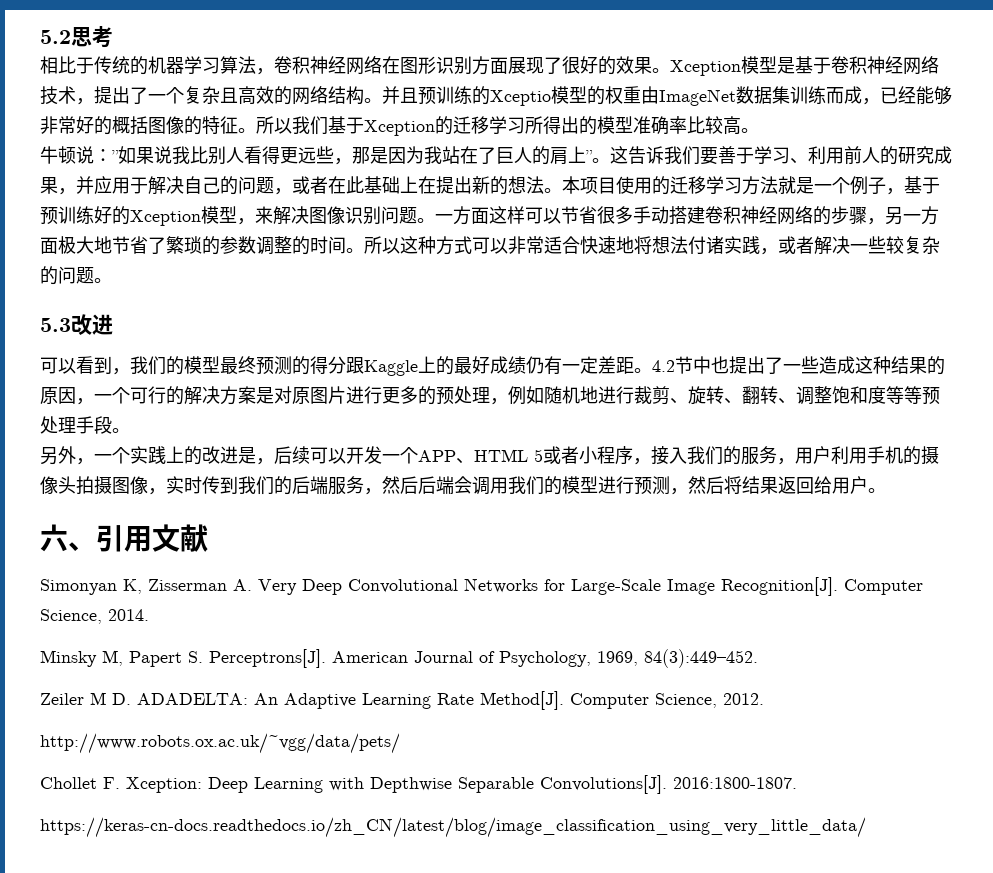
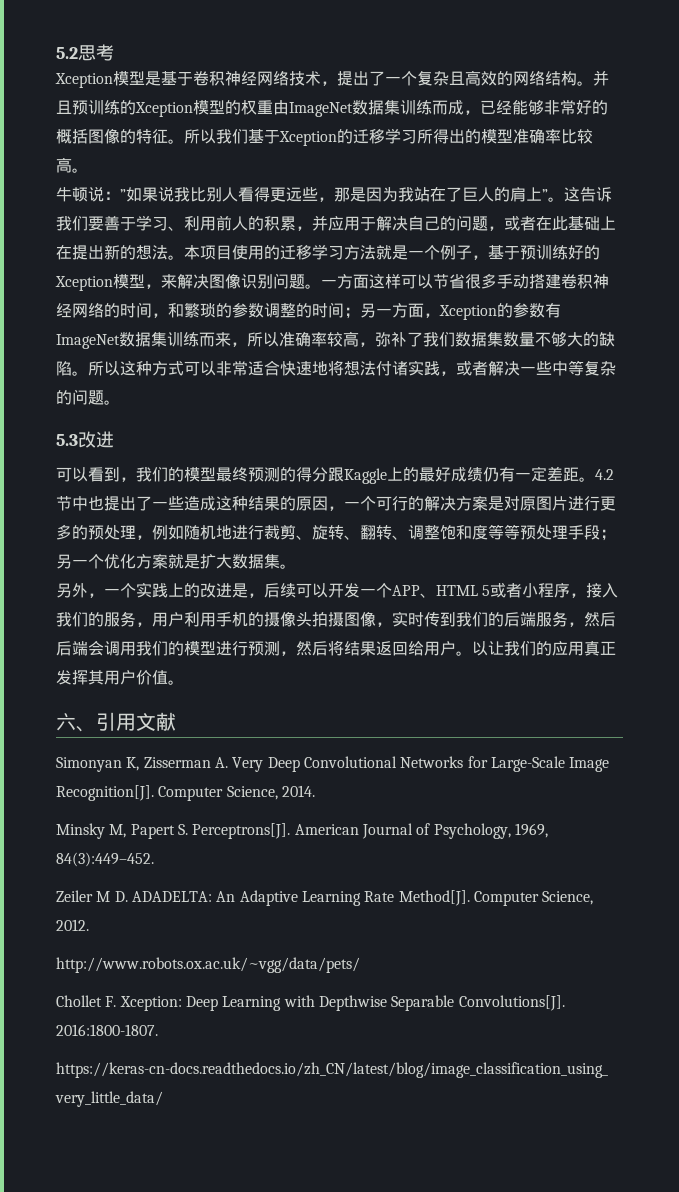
[40,56,670,75] 相比于传统的机器学习算法，卷积神经网络在图形识别方面展现了很好的效果。 -> (114, 52) none
[490,90,551,106] Xceptio -> [135,102,193,117] Xception
[898,146,952,164] [40,177,58,194] 研究成果 -> [264,216,296,231] 积累
[831,206,939,225] [40,236,166,254] 步骤，另一方面极大地节省了 -> [120,302,184,318] 时间，和
(346, 245) none -> [344,303,561,320] [56,331,615,349] [56,361,72,376] ；另一方面，Xception的参数有ImageNet数据集训练而来，所以准确率较高，弥补了我们数据集数量不够大的缺陷
[886,236,904,254] 较 -> [552,360,584,376] 中等
(112, 425) none -> [600,529,616,541] [56,554,280,569] ；另一个优化方案就是扩大数据集
(886, 490) none -> [472,641,616,656] [56,670,184,685] 以让我们的应用真正发挥其用户价值。

